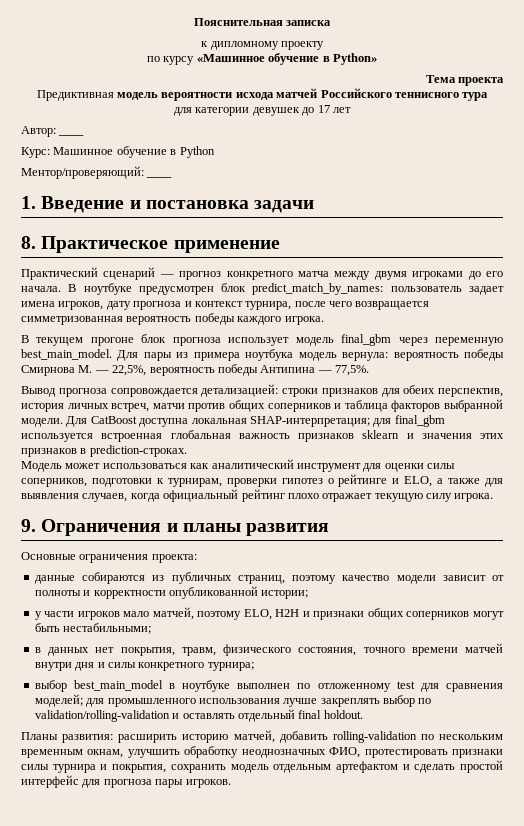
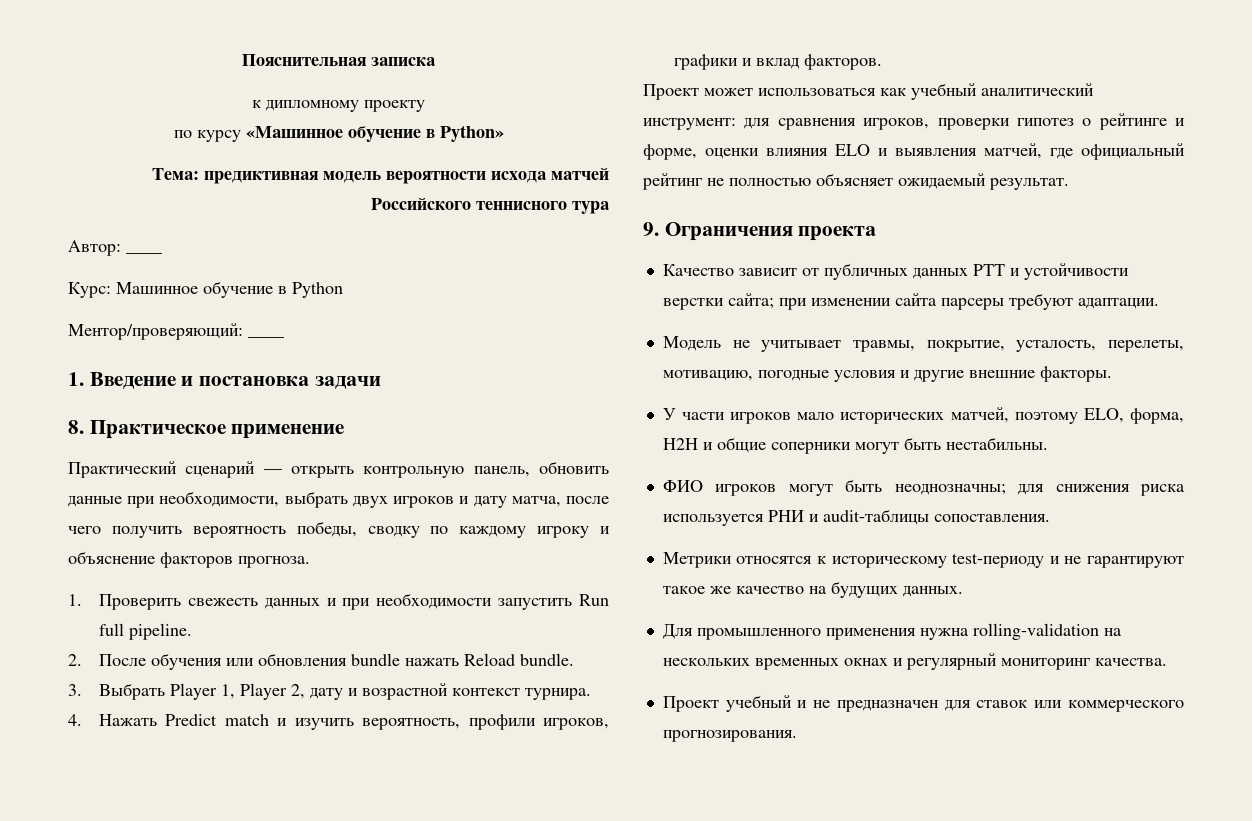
[425,75,504,86] [36,90,114,101] Тема проекта // Предиктивная -> [152,168,319,184] Тема: предиктивная
[174,105,351,116] // для категории девушек до 17 лет -> (610, 207) none
[179,271,503,280] [21,283,504,295] [21,301,430,310] [21,313,324,325] [21,334,504,346] [21,349,505,361] [21,364,369,376] [21,384,503,397] [21,399,504,412] [21,415,445,427] [21,430,504,442] [21,445,187,457] [21,459,455,472] [21,478,222,487] прогноз конкретного матча между двумя игроками до его начала. В ноутбуке предусмотрен блок predict_match_by_names: пользователь задает имена игроков, дату прогноза и контекст турнира, после чего возвращается симметризованная вероятность победы каждого игрока. // В текущем прогоне блок прогноза использует модель final_gbm через переменную best_main_model. Для пары из примера ноутбука модель вернула: вероятность победы Смирнова М. — 22,5%, вероятность победы Антипина — 77,5%. // Вывод прогноза сопровождается детализацией: строки признаков для обеих перспектив, история личных встреч, матчи против общих соперников и таблица факторов выбранной модели. Для CatBoost доступна локальная SHAP-интерпретация; для final_gbm используется встроенная глобальная важность признаков sklearn и значения этих признаков в prediction-строках. // Модель может использоваться как аналитический инструмент для оценки силы соперников, подготовки к турнирам, -> [291,461,609,478] [68,491,609,508] [68,521,610,538] [68,551,310,568] [68,593,610,610] [98,623,192,640] [68,653,574,670] [68,683,591,700] [68,714,610,730] [673,54,882,70] [643,83,1094,100] [643,118,930,130] открыть контрольную панель, обновить данные при необходимости, выбрать двух игроков и дату матча, после чего получить вероятность победы, сводку по каждому игроку и объяснение факторов прогноза. // 1. Проверить свежесть данных и при необходимости запустить Run full pipeline. // 2. После обучения или обновления bundle нажать Reload bundle. // 3. Выбрать Player 1, Player 2, дату и возрастной контекст турнира. // 4. Нажать Predict match и изучить вероятность, профили игроков, графики и вклад факторов. // Проект может использоваться как учебный аналитический инструмент: для сравнения игроков,
[404,476,504,487] [21,489,494,502] [21,519,330,536] [21,552,197,563] [34,572,504,584] [34,586,309,599] [34,611,42,620] ELO, а также для выявления случаев, когда официальный рейтинг плохо отражает текущую силу игрока. // 9. Ограничения и планы развития // Основные ограничения проекта: // данные собираются из публичных страниц, поэтому качество модели зависит от полноты и корректности опубликованной истории; // у -> [643,143,1185,160] [642,173,1069,190] [643,222,877,241] [662,263,1129,280] [662,293,1159,310] [662,336,1184,352] [662,366,1112,382] [662,408,676,420] форме, оценки влияния ELO и выявления матчей, где официальный рейтинг не полностью объясняет ожидаемый результат. // 9. Ограничения проекта // Качество зависит от публичных данных РТТ и устойчивости верстки сайта; при изменении сайта парсеры требуют адаптации. // Модель не учитывает травмы, покрытие, усталость, перелеты, мотивацию, погодные условия и другие внешние факторы. // У
(150, 614) none -> [840,412,945,424] исторических
(272, 614) none -> [1130,408,1184,424] форма,
[313,608,504,620] [34,623,152,634] [34,643,503,656] [34,662,254,671] [34,680,504,692] [34,694,432,707] [34,709,363,722] [21,730,503,743] [21,746,503,758] [21,760,503,773] [21,775,231,788] признаки общих соперников могут быть нестабильными; // в данных нет покрытия, травм, физического состояния, точного времени матчей внутри дня и силы конкретного турнира; // выбор best_main_model в ноутбуке выполнен по отложенному test для сравнения моделей; для промышленного использования лучше закреплять выбор по validation/rolling-validation и оставлять отдельный final holdout. // Планы развития: расширить историю матчей, добавить rolling-validation по нескольким временным окнам, улучшить обработку неоднозначных ФИО, протестировать признаки силы турнира и покрытия, сохранить модель отдельным артефактом и сделать простой интерфейс для прогноза пары игроков. -> [716,437,1048,454] [662,479,1185,496] [662,509,1050,526] [662,552,1184,568] [662,581,963,598] [662,623,1122,640] [662,653,1167,670] [662,695,1184,712] [662,730,797,742] общие соперники могут быть нестабильны. // ФИО игроков могут быть неоднозначны; для снижения риска используется РНИ и audit-таблицы сопоставления. // Метрики относятся к историческому test-периоду и не гарантируют такое же качество на будущих данных. // Для промышленного применения нужна rolling-validation на нескольких временных окнах и регулярный мониторинг качества. // Проект учебный и не предназначен для ставок или коммерческого прогнозирования.

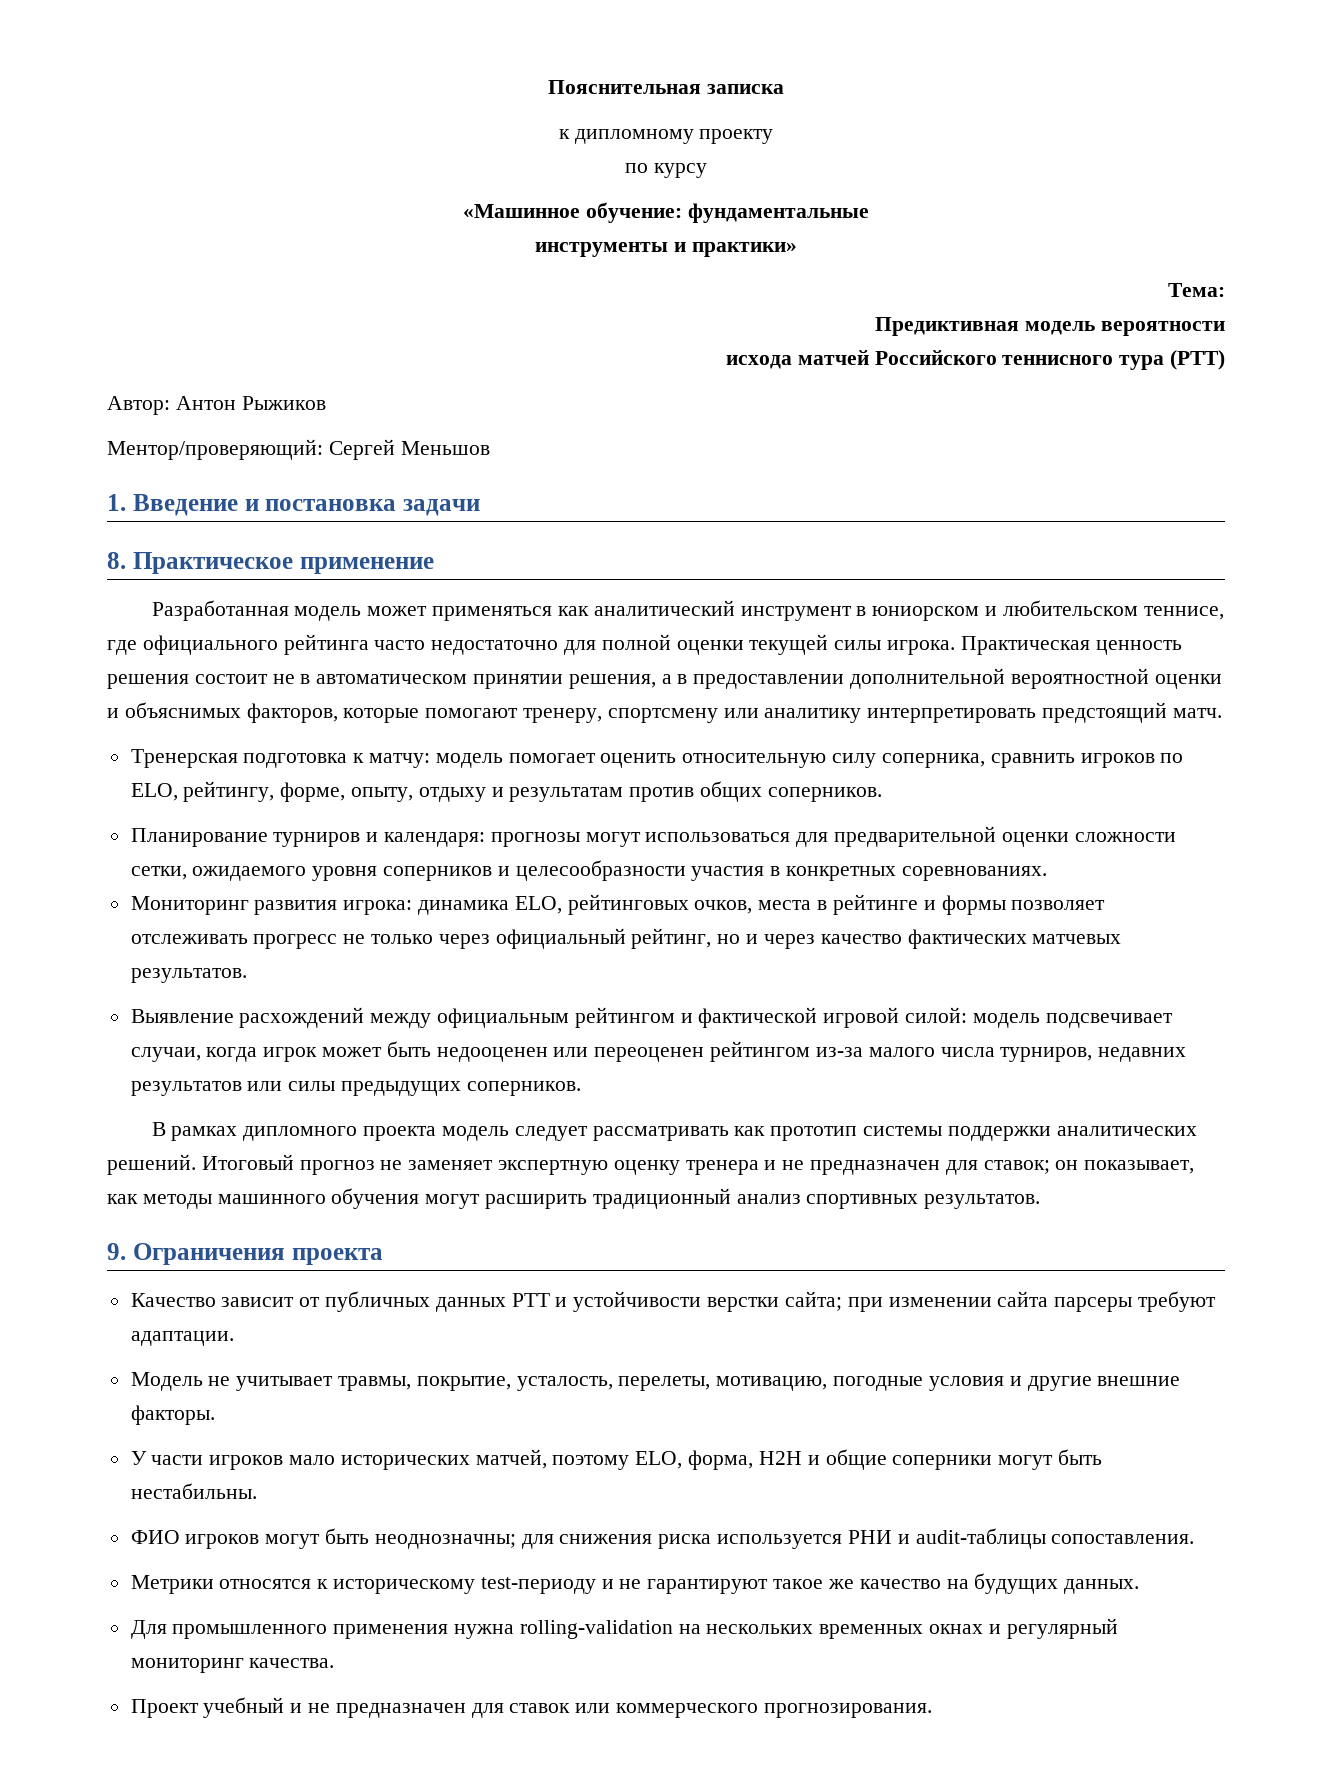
[245,125,504,142] «Машинное обучение в Python» -> [463,202,869,223] [535,242,797,257] // «Машинное обучение: фундаментальные // инструменты и практики»
[204,171,319,184] предиктивная -> [875,317,1020,336] // Предиктивная
(486, 177) none -> (1225, 328) //
(610, 207) none -> [1169,350,1225,370] (РТТ)
[126,252,162,254] [68,281,343,298] ____ // Курс: Машинное обучение в Python -> [175,396,326,410] Антон Рыжиков
[248,336,284,338] ____ -> [328,439,490,460] Сергей Меньшов
[68,461,609,478] [68,491,609,508] [68,521,610,538] [68,551,310,568] [68,593,610,610] [98,623,192,640] [68,653,574,670] [68,683,591,700] [68,714,610,730] [673,54,882,70] [643,83,1094,100] [643,113,1185,130] [643,143,1185,160] [642,173,1069,190] Практический сценарий — открыть контрольную панель, обновить данные при необходимости, выбрать двух игроков и дату матча, после чего получить вероятность победы, сводку по каждому игроку и объяснение факторов прогноза. // 1. Проверить свежесть данных и при необходимости запустить Run full pipeline. // 2. После обучения или обновления bundle нажать Reload bundle. // 3. Выбрать Player 1, Player 2, дату и возрастной контекст турнира. // 4. Нажать Predict match и изучить вероятность, профили игроков, графики и вклад факторов. // Проект может использоваться как учебный аналитический инструмент: для сравнения игроков, проверки гипотез о рейтинге и форме, оценки влияния ELO и выявления матчей, где официальный рейтинг не полностью объясняет ожидаемый результат. -> [151,600,1224,621] [107,634,1182,655] [107,668,1222,689] [107,702,1222,723] [130,749,1184,768] [130,781,882,802] [130,826,1176,847] [130,860,1047,881] [130,894,1106,915] [130,928,1122,949] [130,968,247,983] [130,1007,1173,1028] [130,1041,1187,1062] [130,1081,581,1096] [151,1122,1197,1141] [107,1154,1195,1175] [107,1188,1041,1209] Разработанная модель может применяться как аналитический инструмент в юниорском и любительском теннисе, где официального рейтинга часто недостаточно для полной оценки текущей силы игрока. Практическая ценность решения состоит не в автоматическом принятии решения, а в предоставлении дополнительной вероятностной оценки и объяснимых факторов, которые помогают тренеру, спортсмену или аналитику интерпретировать предстоящий матч. // Тренерская подготовка к матчу: модель помогает оценить относительную силу соперника, сравнить игроков по ELO, рейтингу, форме, опыту, отдыху и результатам против общих соперников. // Планирование турниров и календаря: прогнозы могут использоваться для предварительной оценки сложности сетки, ожидаемого уровня соперников и целесообразности участия в конкретных соревнованиях. // Мониторинг развития игрока: динамика ELO, рейтинговых очков, места в рейтинге и формы позволяет отслеживать прогресс не только через официальный рейтинг, но и через качество фактических матчевых результатов. // Выявление расхождений между официальным рейтингом и фактической игровой силой: модель подсвечивает случаи, когда игрок может быть недооценен или переоценен рейтингом из-за малого числа турниров, недавних результатов или силы предыдущих соперников. // В рамках дипломного проекта модель следует рассматривать как прототип системы поддержки аналитических решений. Итоговый прогноз не заменяет экспертную оценку тренера и не предназначен для ставок; он показывает, как методы машинного обучения могут расширить традиционный анализ спортивных результатов.

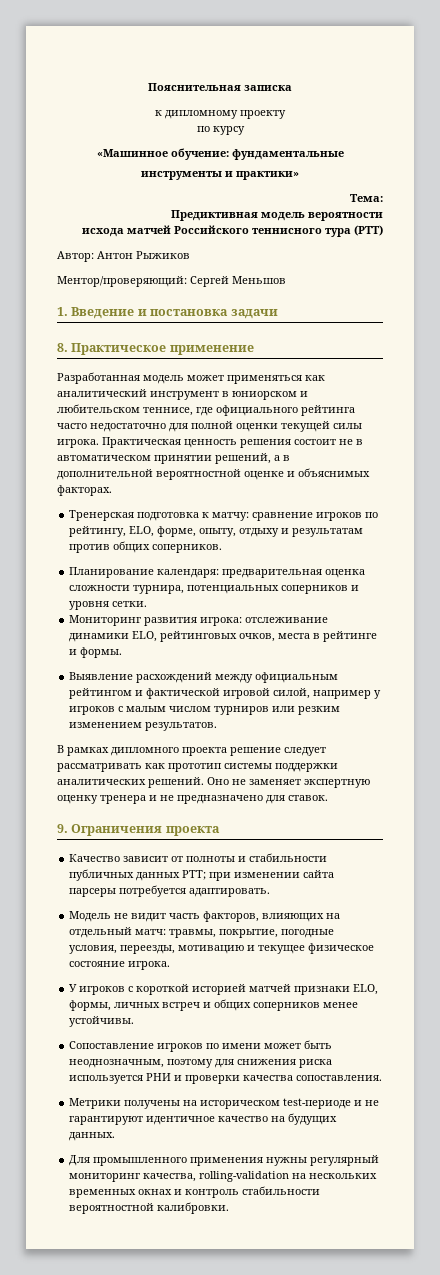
[568,674,656,689] решения, -> [215,453,271,464] решений,
[693,674,845,689] предоставлении -> (290, 458) none
[1154,674,1222,689] оценки -> [244,471,284,480] оценке
[246,702,1222,723] [130,749,1184,768] [130,781,275,802] факторов, которые помогают тренеру, спортсмену или аналитику интерпретировать предстоящий матч. // Тренерская подготовка к матчу: модель помогает оценить относительную силу соперника, сравнить игроков по ELO, рейтингу, -> [57,485,112,496] [69,510,379,521] [69,526,155,537] факторах. // Тренерская подготовка к матчу: сравнение игроков по рейтингу, ELO,
[273,826,1176,847] [130,860,1047,881] турниров и календаря: прогнозы могут использоваться для предварительной оценки сложности сетки, ожидаемого уровня соперников и целесообразности участия в конкретных соревнованиях. -> [157,569,366,578] [69,585,360,594] [69,601,148,610] календаря: предварительная оценка сложности турнира, потенциальных соперников и уровня сетки.
[418,900,510,915] динамика -> [245,617,329,623] [69,633,130,642] отслеживание динамики
[941,895,1106,915] [130,928,1122,949] [130,968,247,983] формы позволяет отслеживать прогресс не только через официальный рейтинг, но и через качество фактических матчевых результатов. -> [80,647,123,658] формы.
[905,1007,1173,1028] [130,1041,1187,1062] [130,1081,581,1096] силой: модель подсвечивает случаи, когда игрок может быть недооценен или переоценен рейтингом из-за малого числа турниров, недавних результатов или силы предыдущих соперников. -> [273,688,382,699] [69,706,341,715] [69,722,218,731] силой, например у игроков с малым числом турниров или резким изменением результатов.
[441,1126,509,1141] модель -> [230,747,281,756] решение
[201,1154,375,1175] Итоговый прогноз -> [207,777,229,785] Оно
[810,1160,1195,1175] [107,1188,1041,1209] предназначен для ставок; он показывает, как методы машинного обучения могут расширить традиционный анализ спортивных результатов. -> [177,795,328,804] предназначено для ставок.
[325,1291,842,1312] публичных данных РТТ и устойчивости верстки сайта; -> [186,853,328,862] [69,869,207,881] полноты и стабильности публичных данных РТТ;
[1137,1291,1216,1312] [130,1331,234,1346] требуют адаптации. -> [119,885,271,897] потребуется адаптировать.
[236,1376,1181,1391] [130,1405,215,1425] [130,1449,1102,1470] [130,1483,257,1499] [130,1528,516,1549] учитывает травмы, покрытие, усталость, перелеты, мотивацию, погодные условия и другие внешние факторы. // У части игроков мало исторических матчей, поэтому ELO, форма, H2H и общие соперники могут быть нестабильны. // ФИО игроков могут быть неоднозначны; -> [131,911,341,922] [69,927,335,938] [69,943,375,954] [69,961,171,970] [69,984,379,995] [69,999,359,1011] [69,1016,135,1027] [69,1040,333,1052] [69,1059,214,1068] видит часть факторов, влияющих на отдельный матч: травмы, покрытие, погодные условия, переезды, мотивацию и текущее физическое состояние игрока. // У игроков с короткой историей матчей признаки ELO, формы, личных встреч и общих соперников менее устойчивы. // Сопоставление игроков по имени может быть неоднозначным, поэтому
[915,1528,1046,1549] audit-таблицы -> [185,1075,294,1084] проверки качества
[219,1577,596,1594] относятся к историческому test-периоду -> [124,1098,352,1109] получены на историческом test-периоде
[773,1579,854,1589] такое же -> [146,1116,216,1125] идентичное
[454,1624,515,1639] нужна -> [266,1155,380,1166] [69,1173,197,1182] нужны регулярный мониторинг качества,
[1006,1618,1118,1639] [130,1658,335,1673] [130,1697,932,1718] регулярный мониторинг качества. // Проект учебный и не предназначен для ставок или коммерческого прогнозирования. -> [185,1186,321,1198] [69,1202,230,1214] контроль стабильности вероятностной калибровки.

